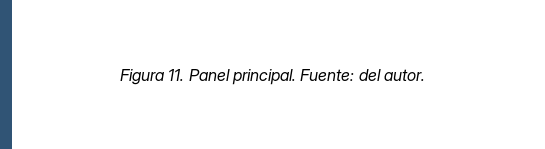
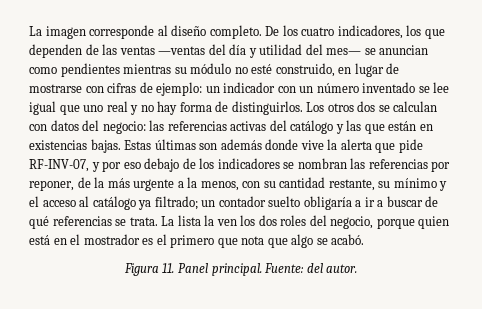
(119, 77) none -> [29,25,445,39] [29,44,429,58] [29,63,400,77] [29,82,450,96] [29,101,438,115] [29,120,433,134] [29,139,423,153] [29,158,451,172] [29,177,448,191] [29,196,439,210] [29,215,450,229] [29,234,365,248] La imagen corresponde al diseño completo. De los cuatro indicadores, los que dependen de las ventas —ventas del día y utilidad del mes— se anuncian como pendientes mientras su módulo no esté construido, en lugar de mostrarse con cifras de ejemplo: un indicador con un número inventado se lee igual que uno real y no hay forma de distinguirlos. Los otros dos se calculan con datos del negocio: las referencias activas del catálogo y las que están en existencias bajas. Estas últimas son además donde vive la alerta que pide RF-INV-07, y por eso debajo de los indicadores se nombran las referencias por reponer, de la más urgente a la menos, con su cantidad restante, su mínimo y el acceso al catálogo ya filtrado; un contador suelto obligaría a ir a buscar de qué referencias se trata. La lista la ven los dos roles del negocio, porque quien está en el mostrador es el primero que nota que algo se acabó. //

